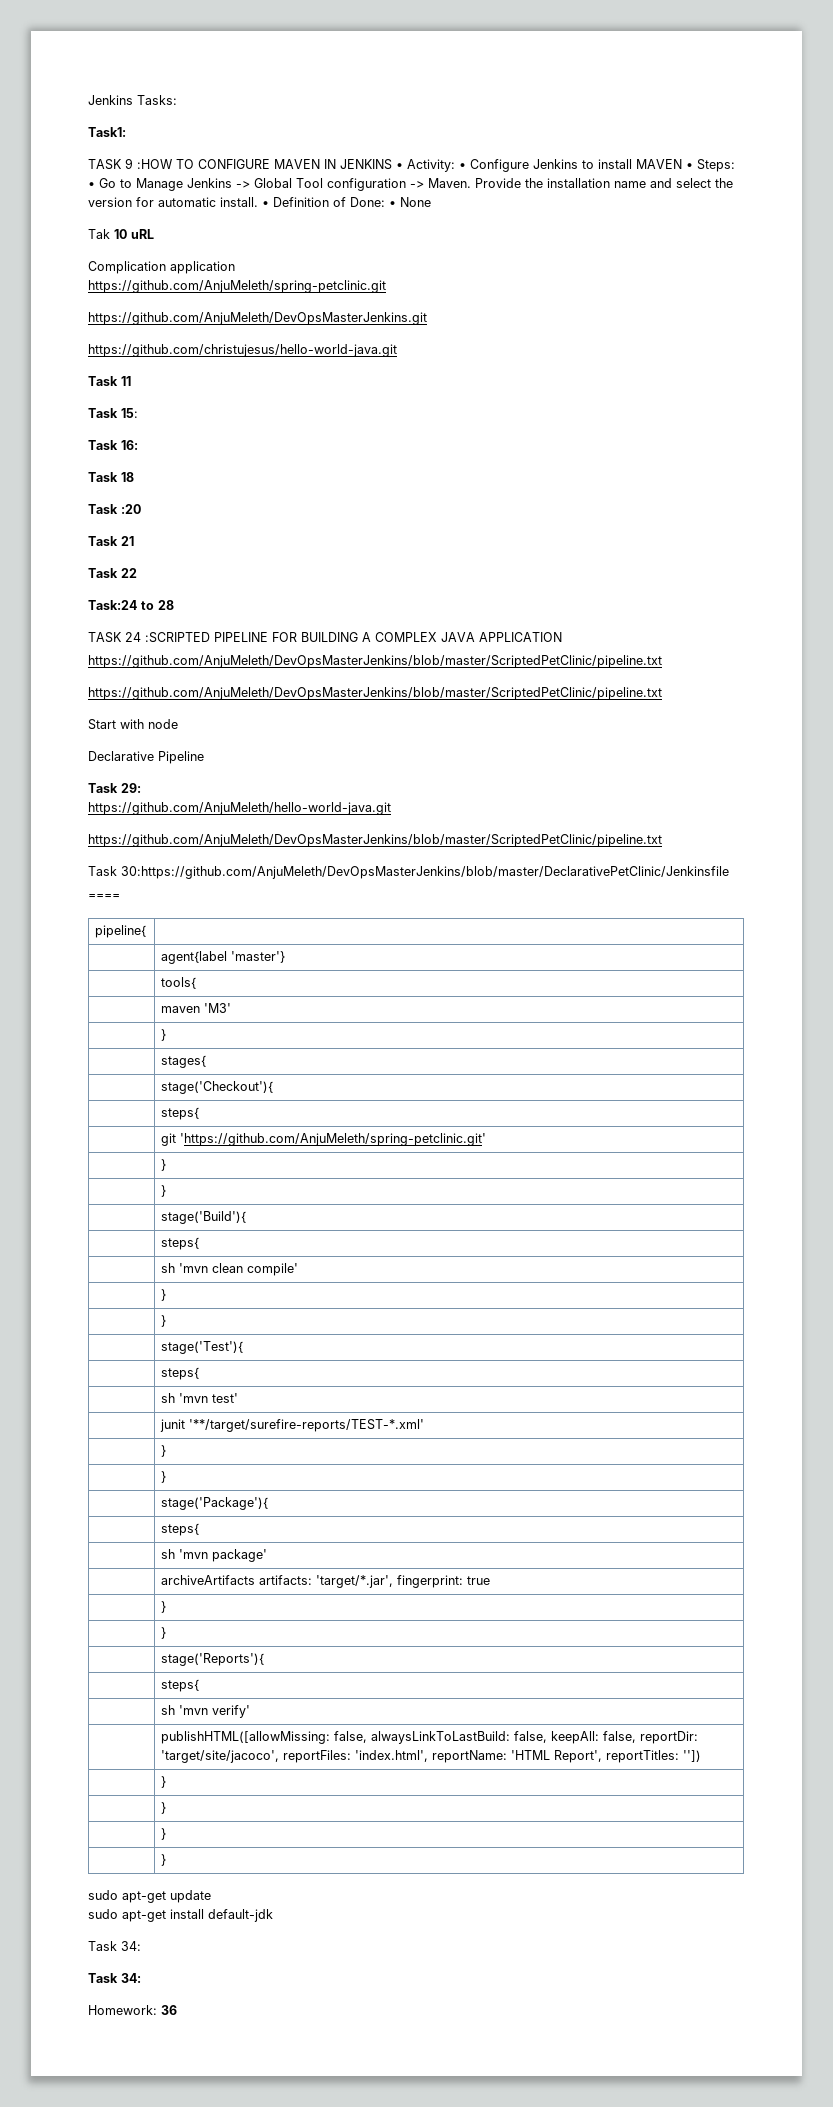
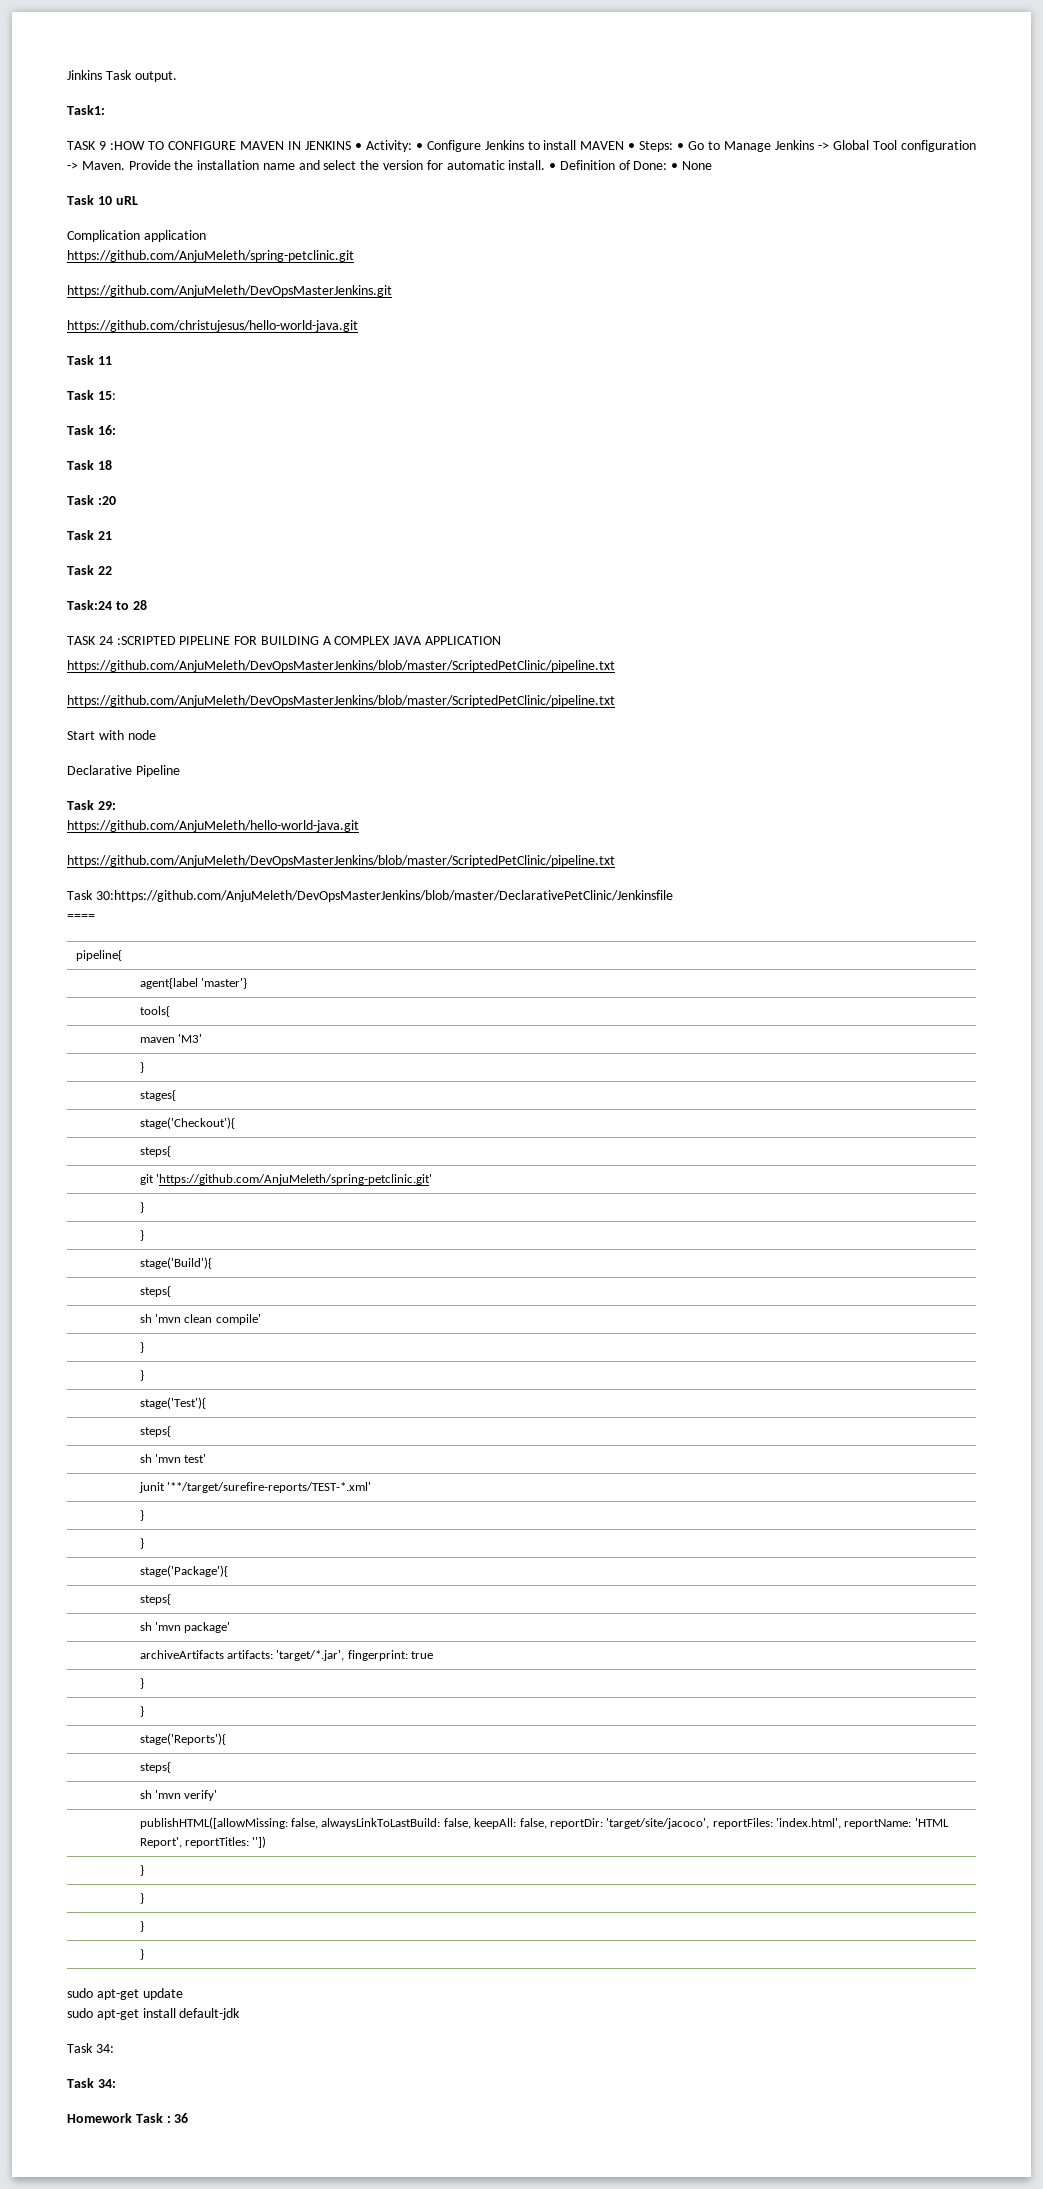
[88,95,177,105] Jenkins Tasks: -> [67,70,177,82] Jinkins Task output.
[88,229,110,239] Tak -> [67,195,94,205] Task
[88,2005,157,2015] Homework: -> [67,2113,171,2123] Homework Task :

